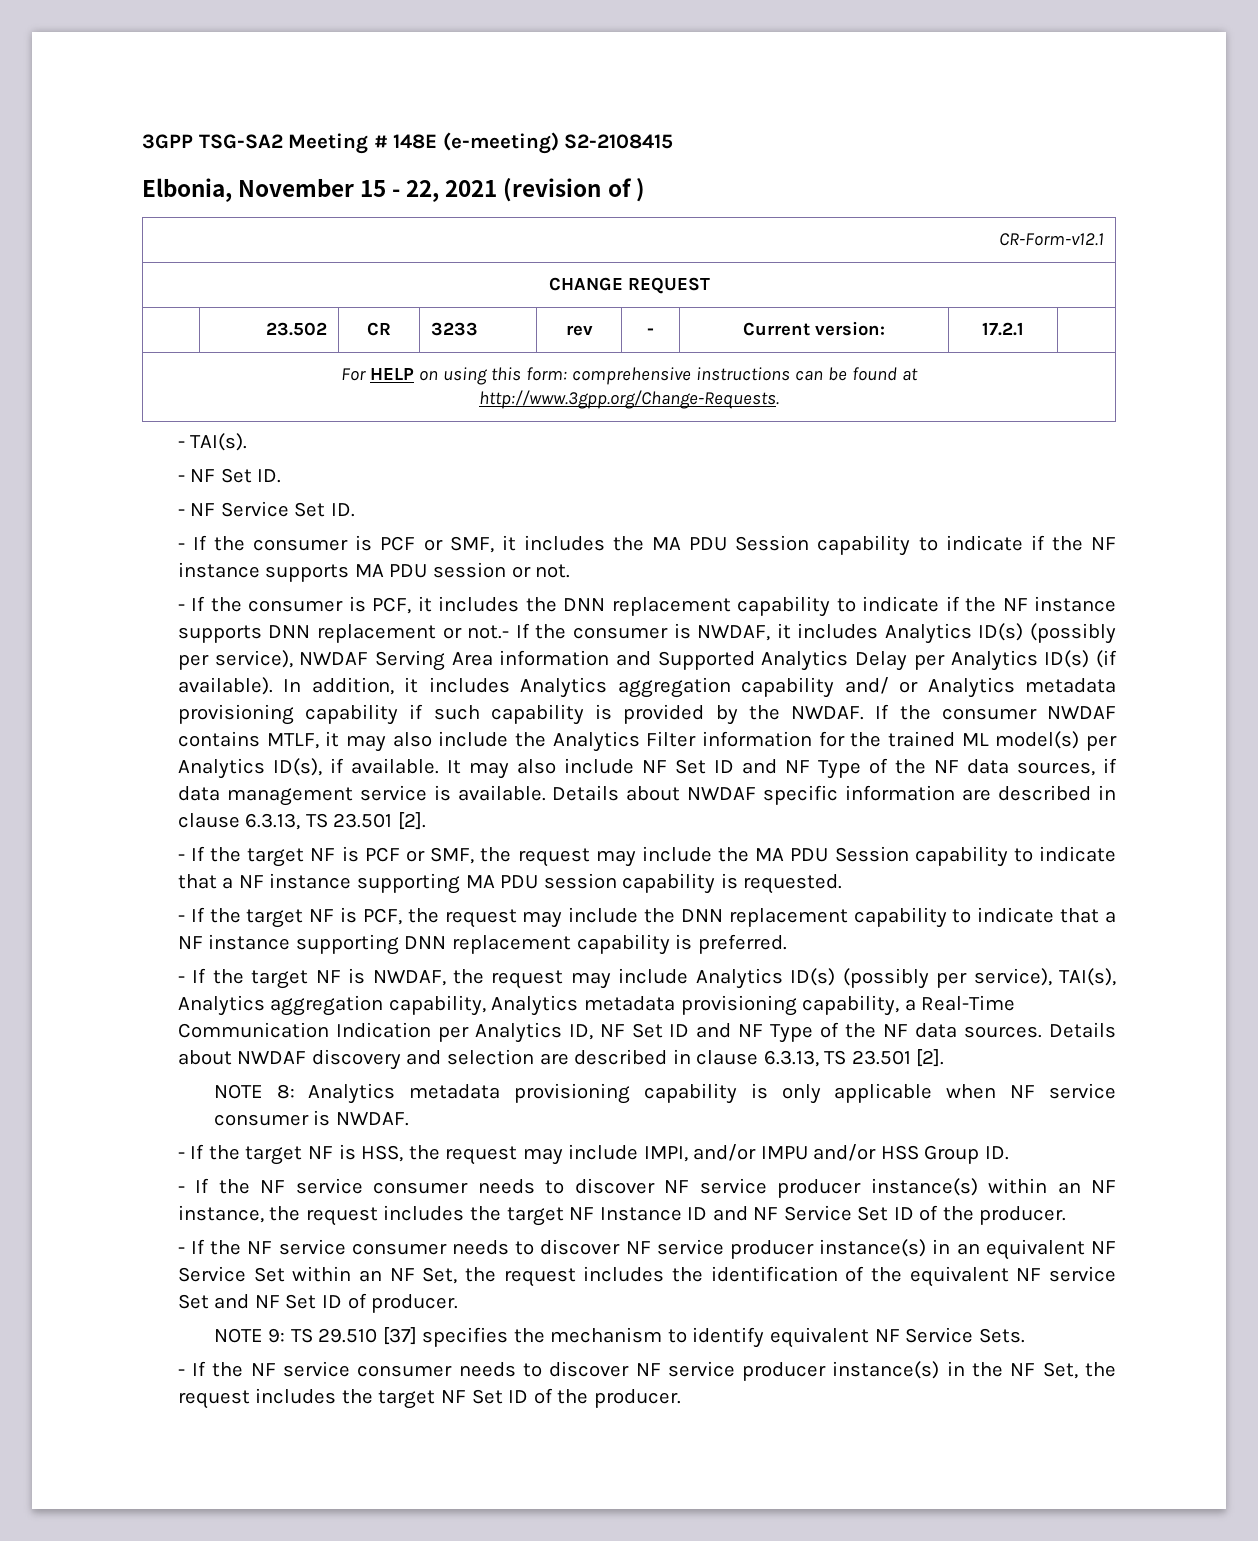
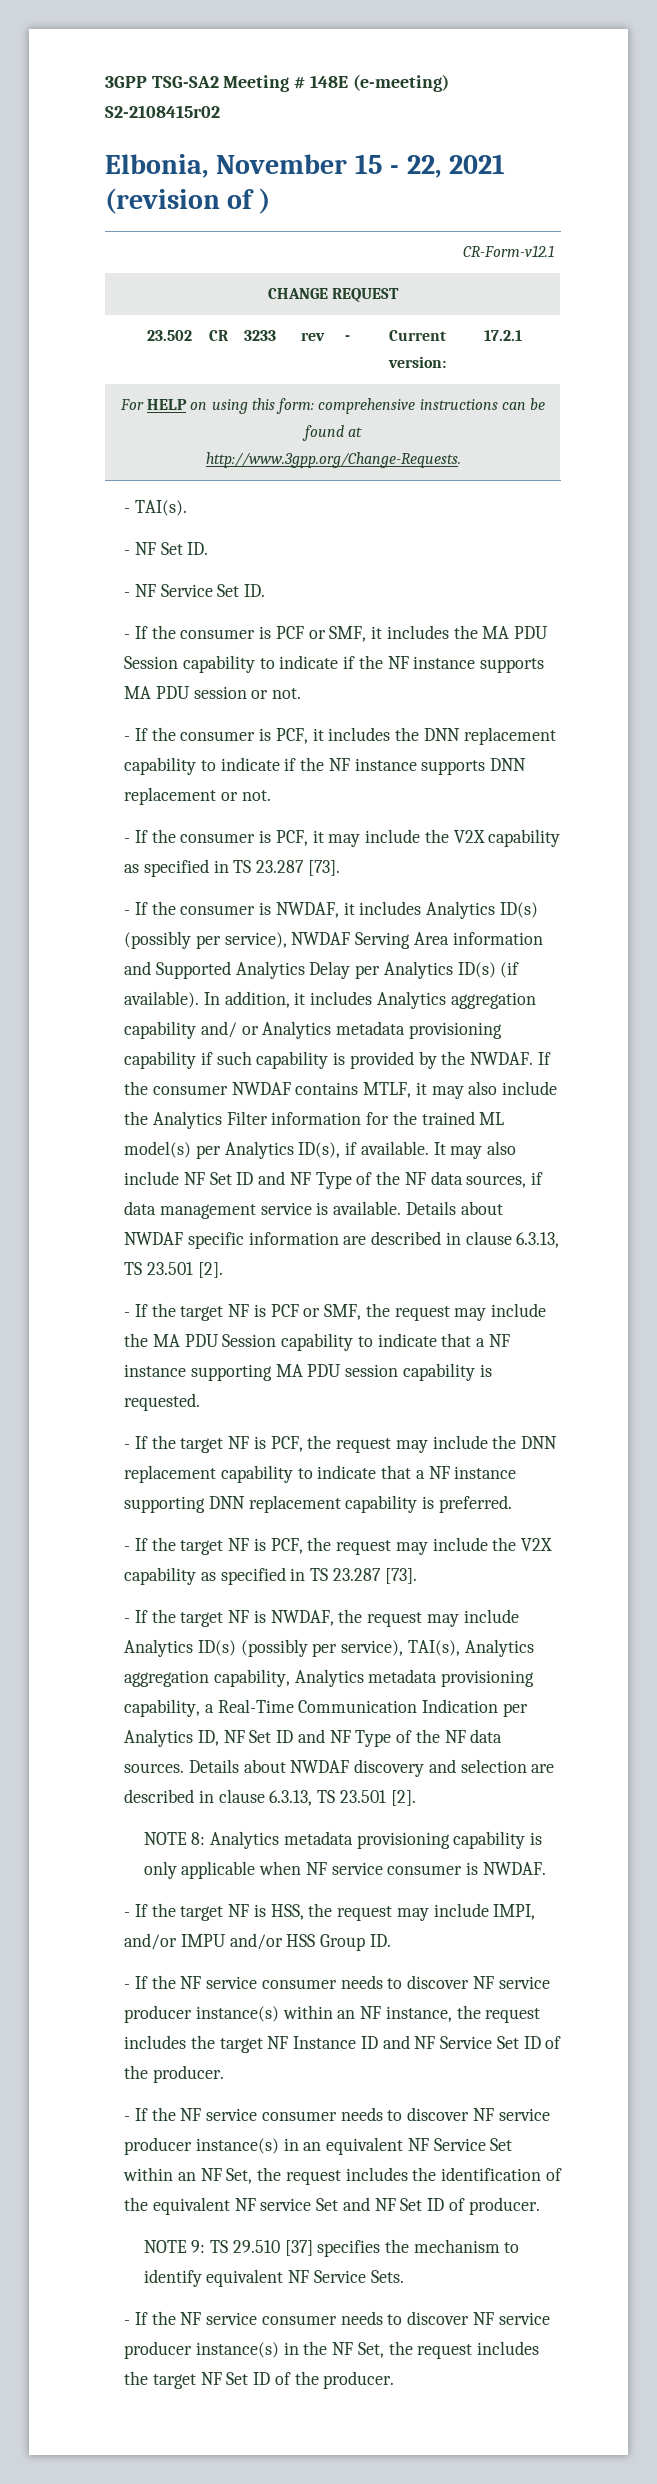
[564,134,674,149] S2-2108415 -> [105,105,220,118] S2-2108415r02
[467,625,510,639] not.- -> [241,790,271,801] [124,829,561,847] [124,859,340,877] [124,910,131,915] not. // - If the consumer is PCF, it may include the V2X capability as specified in TS 23.287 [73]. // -
(787, 944) none -> [124,1537,552,1555] [124,1567,417,1585] // - If the target NF is PCF, the request may include the V2X capability as specified in TS 23.287 [73].

